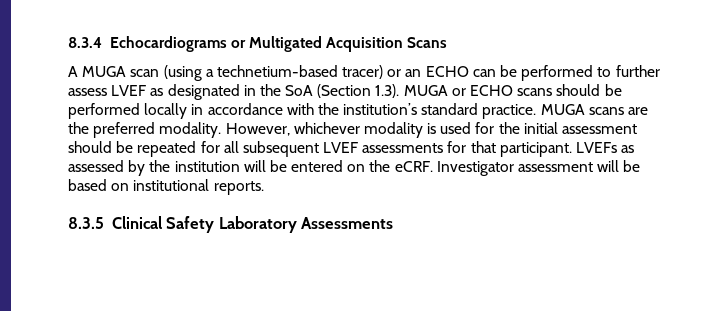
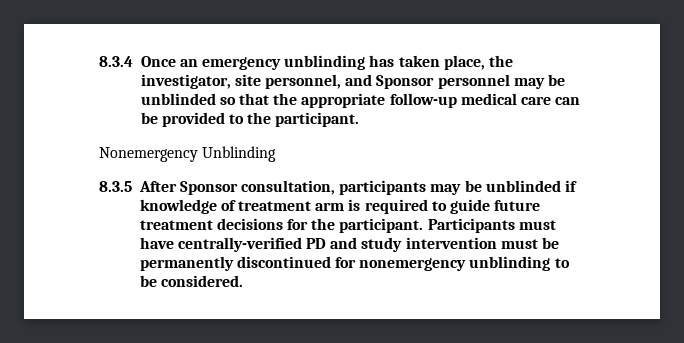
[109,36,448,52] [68,65,660,81] [68,84,622,100] [68,103,649,119] [68,122,638,138] [68,141,635,157] [68,160,641,176] [68,179,264,195] [68,216,394,233] Echocardiograms or Multigated Acquisition Scans // A MUGA scan (using a technetium-based tracer) or an ECHO can be performed to further assess LVEF as designated in the SoA (Section 1.3). MUGA or ECHO scans should be performed locally in accordance with the institution’s standard practice. MUGA scans are the preferred modality. However, whichever modality is used for the initial assessment should be repeated for all subsequent LVEF assessments for that participant. LVEFs as assessed by the institution will be entered on the eCRF. Investigator assessment will be based on institutional reports. // 8.3.5 Clinical Safety Laboratory Assessments -> [140,55,514,70] [140,74,566,89] [140,93,581,108] [140,112,360,127] [99,146,277,162] [99,180,578,195] [139,199,541,214] [139,218,556,233] [139,237,560,252] [139,256,570,271] [139,275,243,287] Once an emergency unblinding has taken place, the investigator, site personnel, and Sponsor personnel may be unblinded so that the appropriate follow-up medical care can be provided to the participant. // Nonemergency Unblinding // 8.3.5 After Sponsor consultation, participants may be unblinded if knowledge of treatment arm is required to guide future treatment decisions for the participant. Participants must have centrally-verified PD and study intervention must be permanently discontinued for nonemergency unblinding to be considered.

